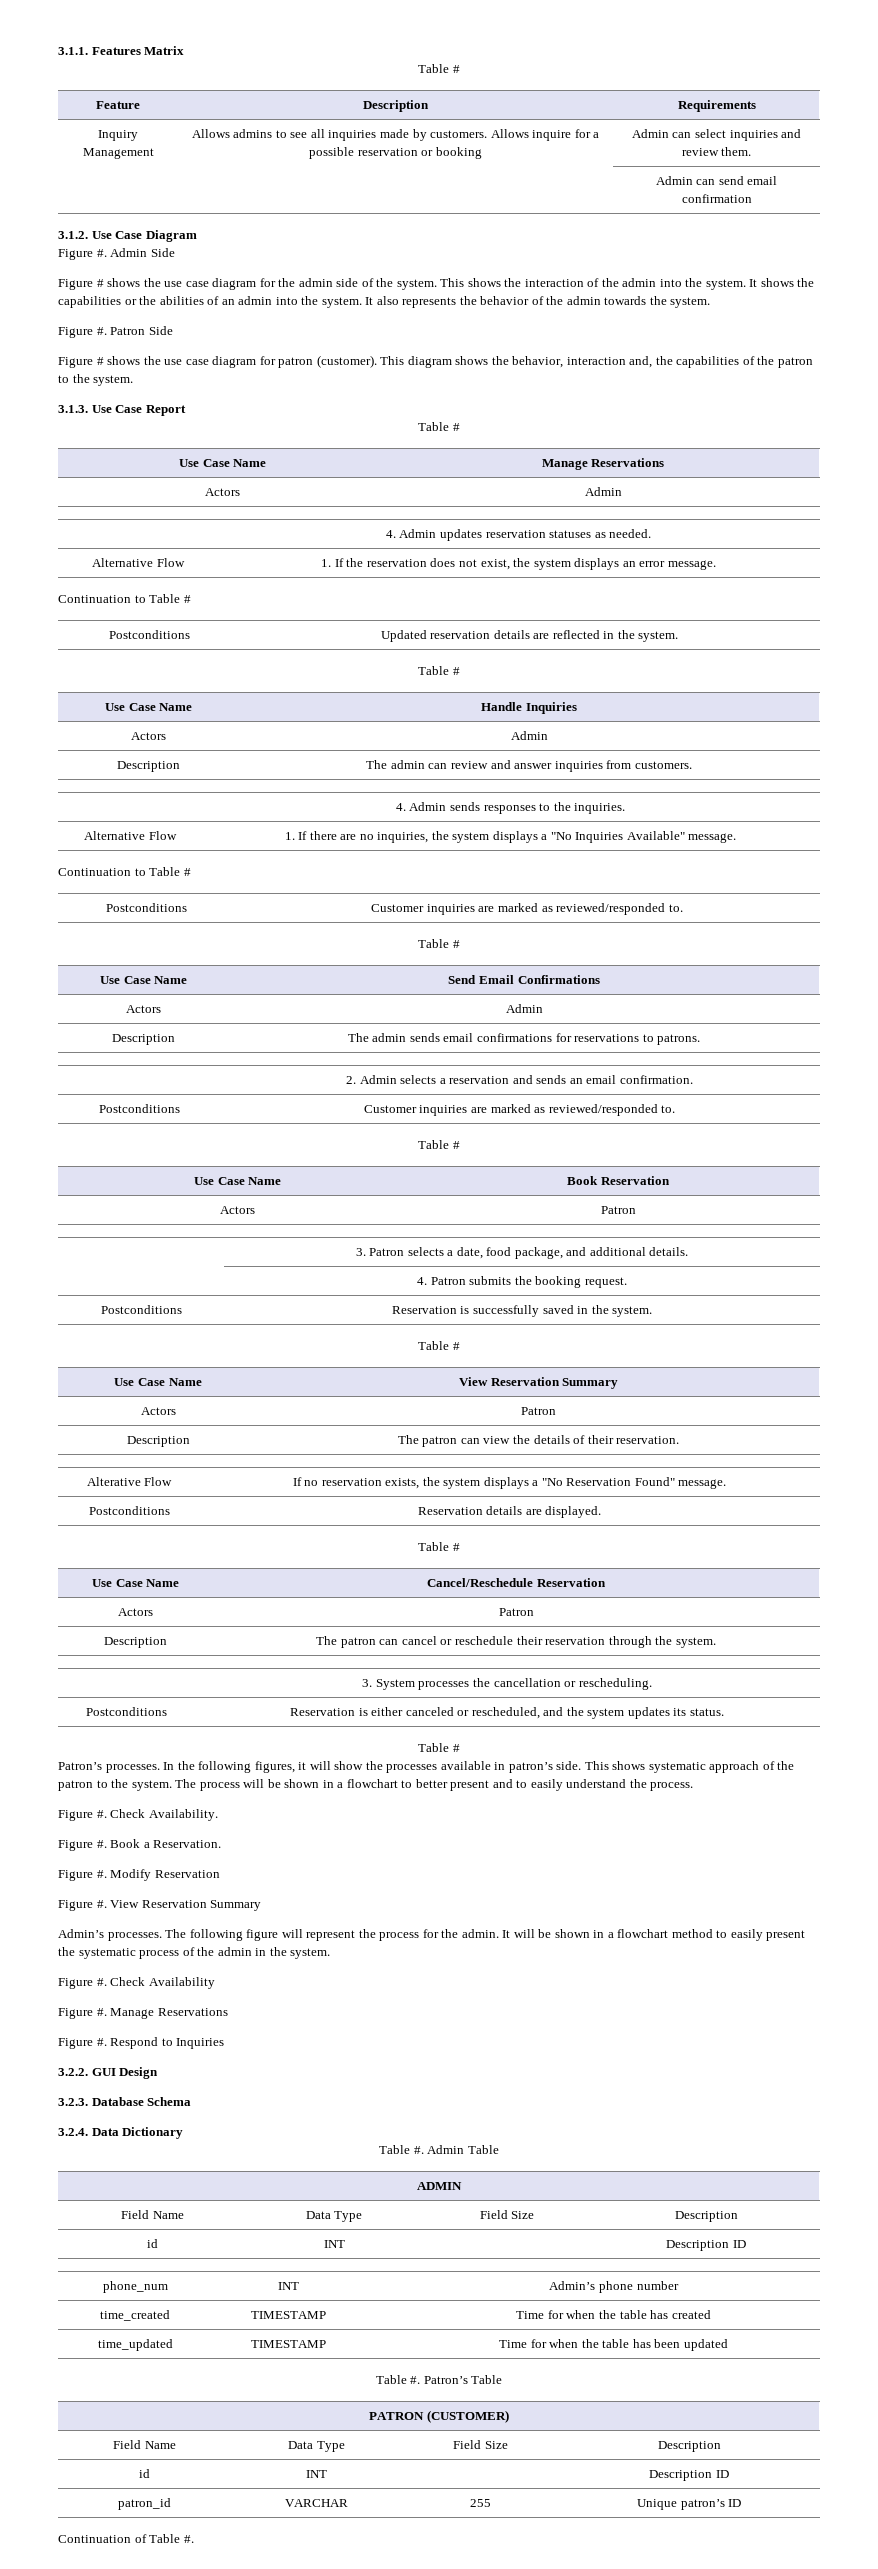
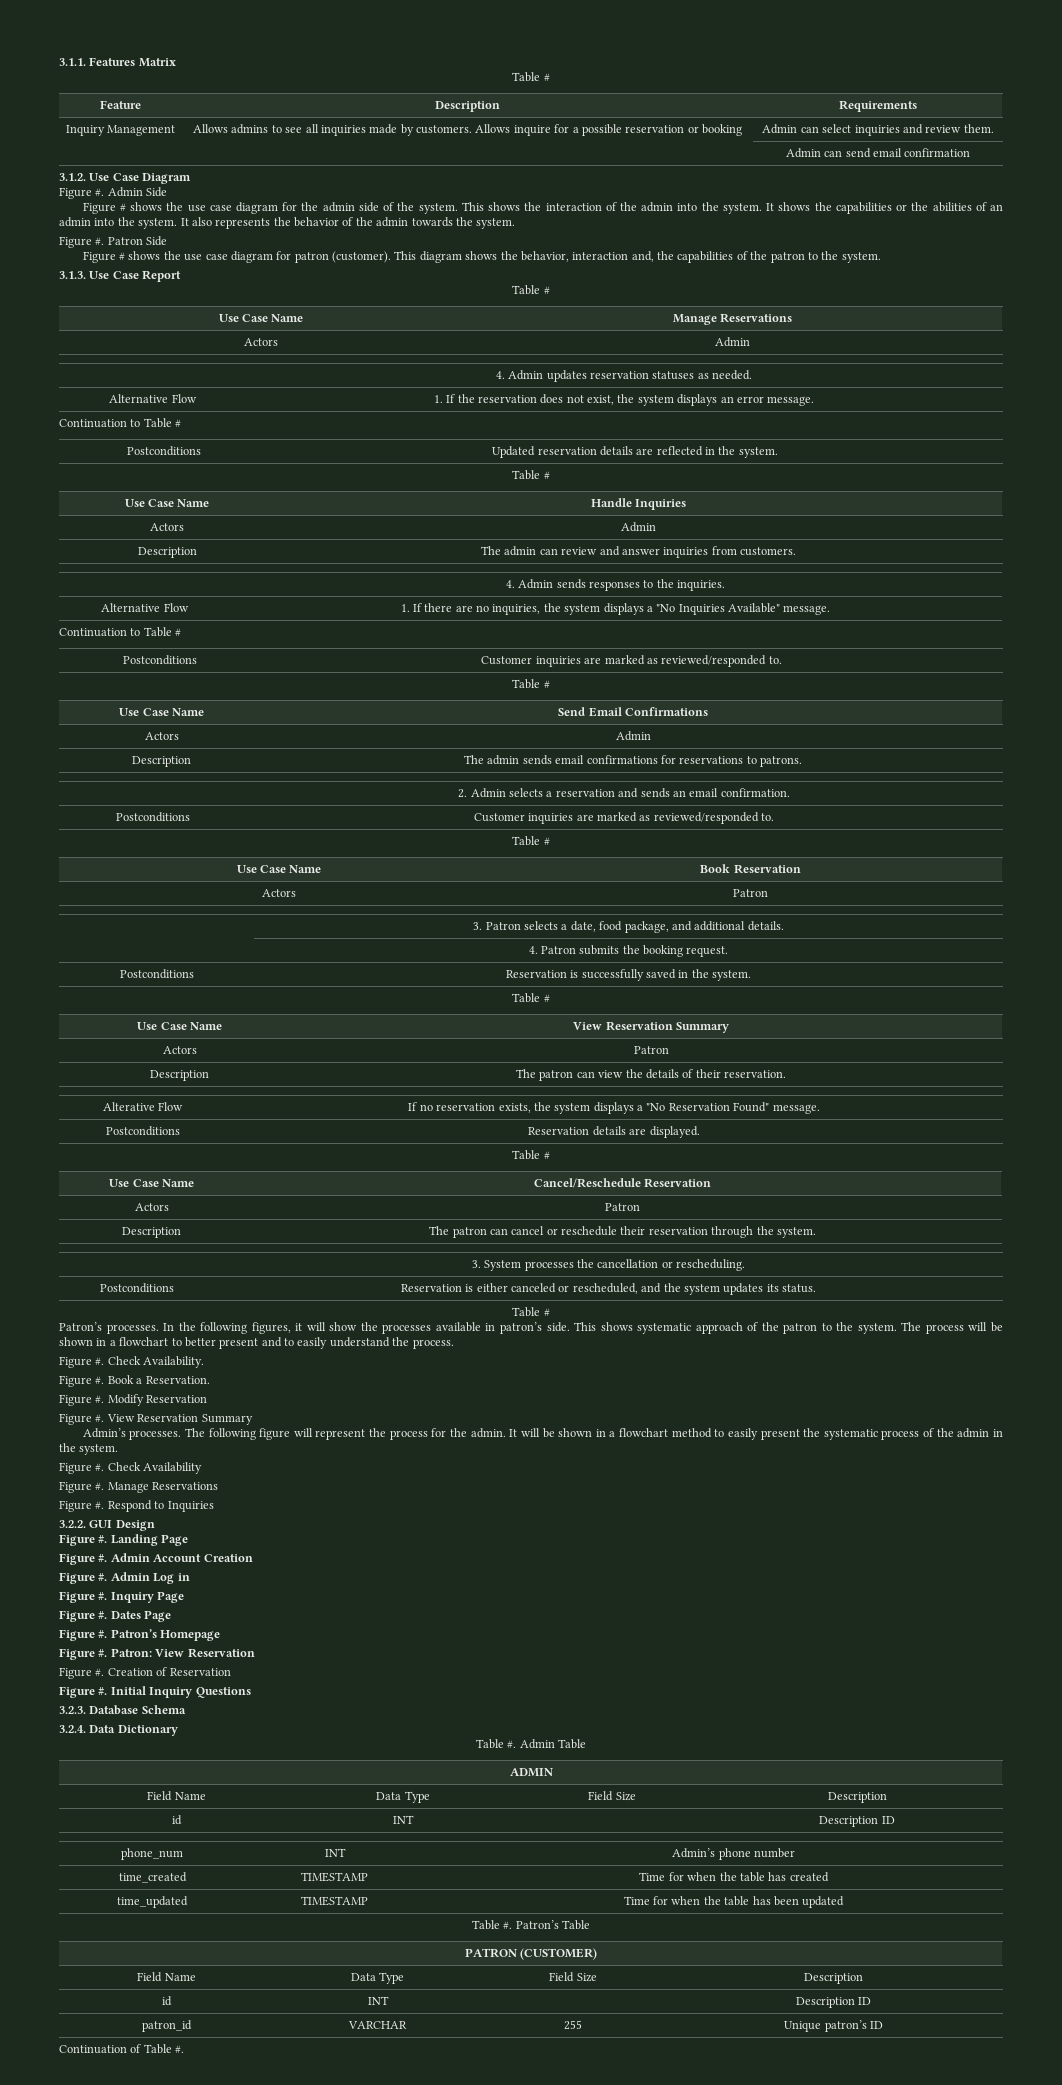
(159, 2073) none -> [59,1534,189,1546] [59,1553,253,1565] [59,1572,190,1584] [59,1591,185,1603] [59,1610,172,1622] [59,1629,221,1641] [59,1648,255,1660] [59,1667,231,1679] [59,1686,251,1698] // Figure #. Landing Page // Figure #. Admin Account Creation // Figure #. Admin Log in // Figure #. Inquiry Page // Figure #. Dates Page // Figure #. Patron’s Homepage // Figure #. Patron: View Reservation // Figure #. Creation of Reservation // Figure #. Initial Inquiry Questions

